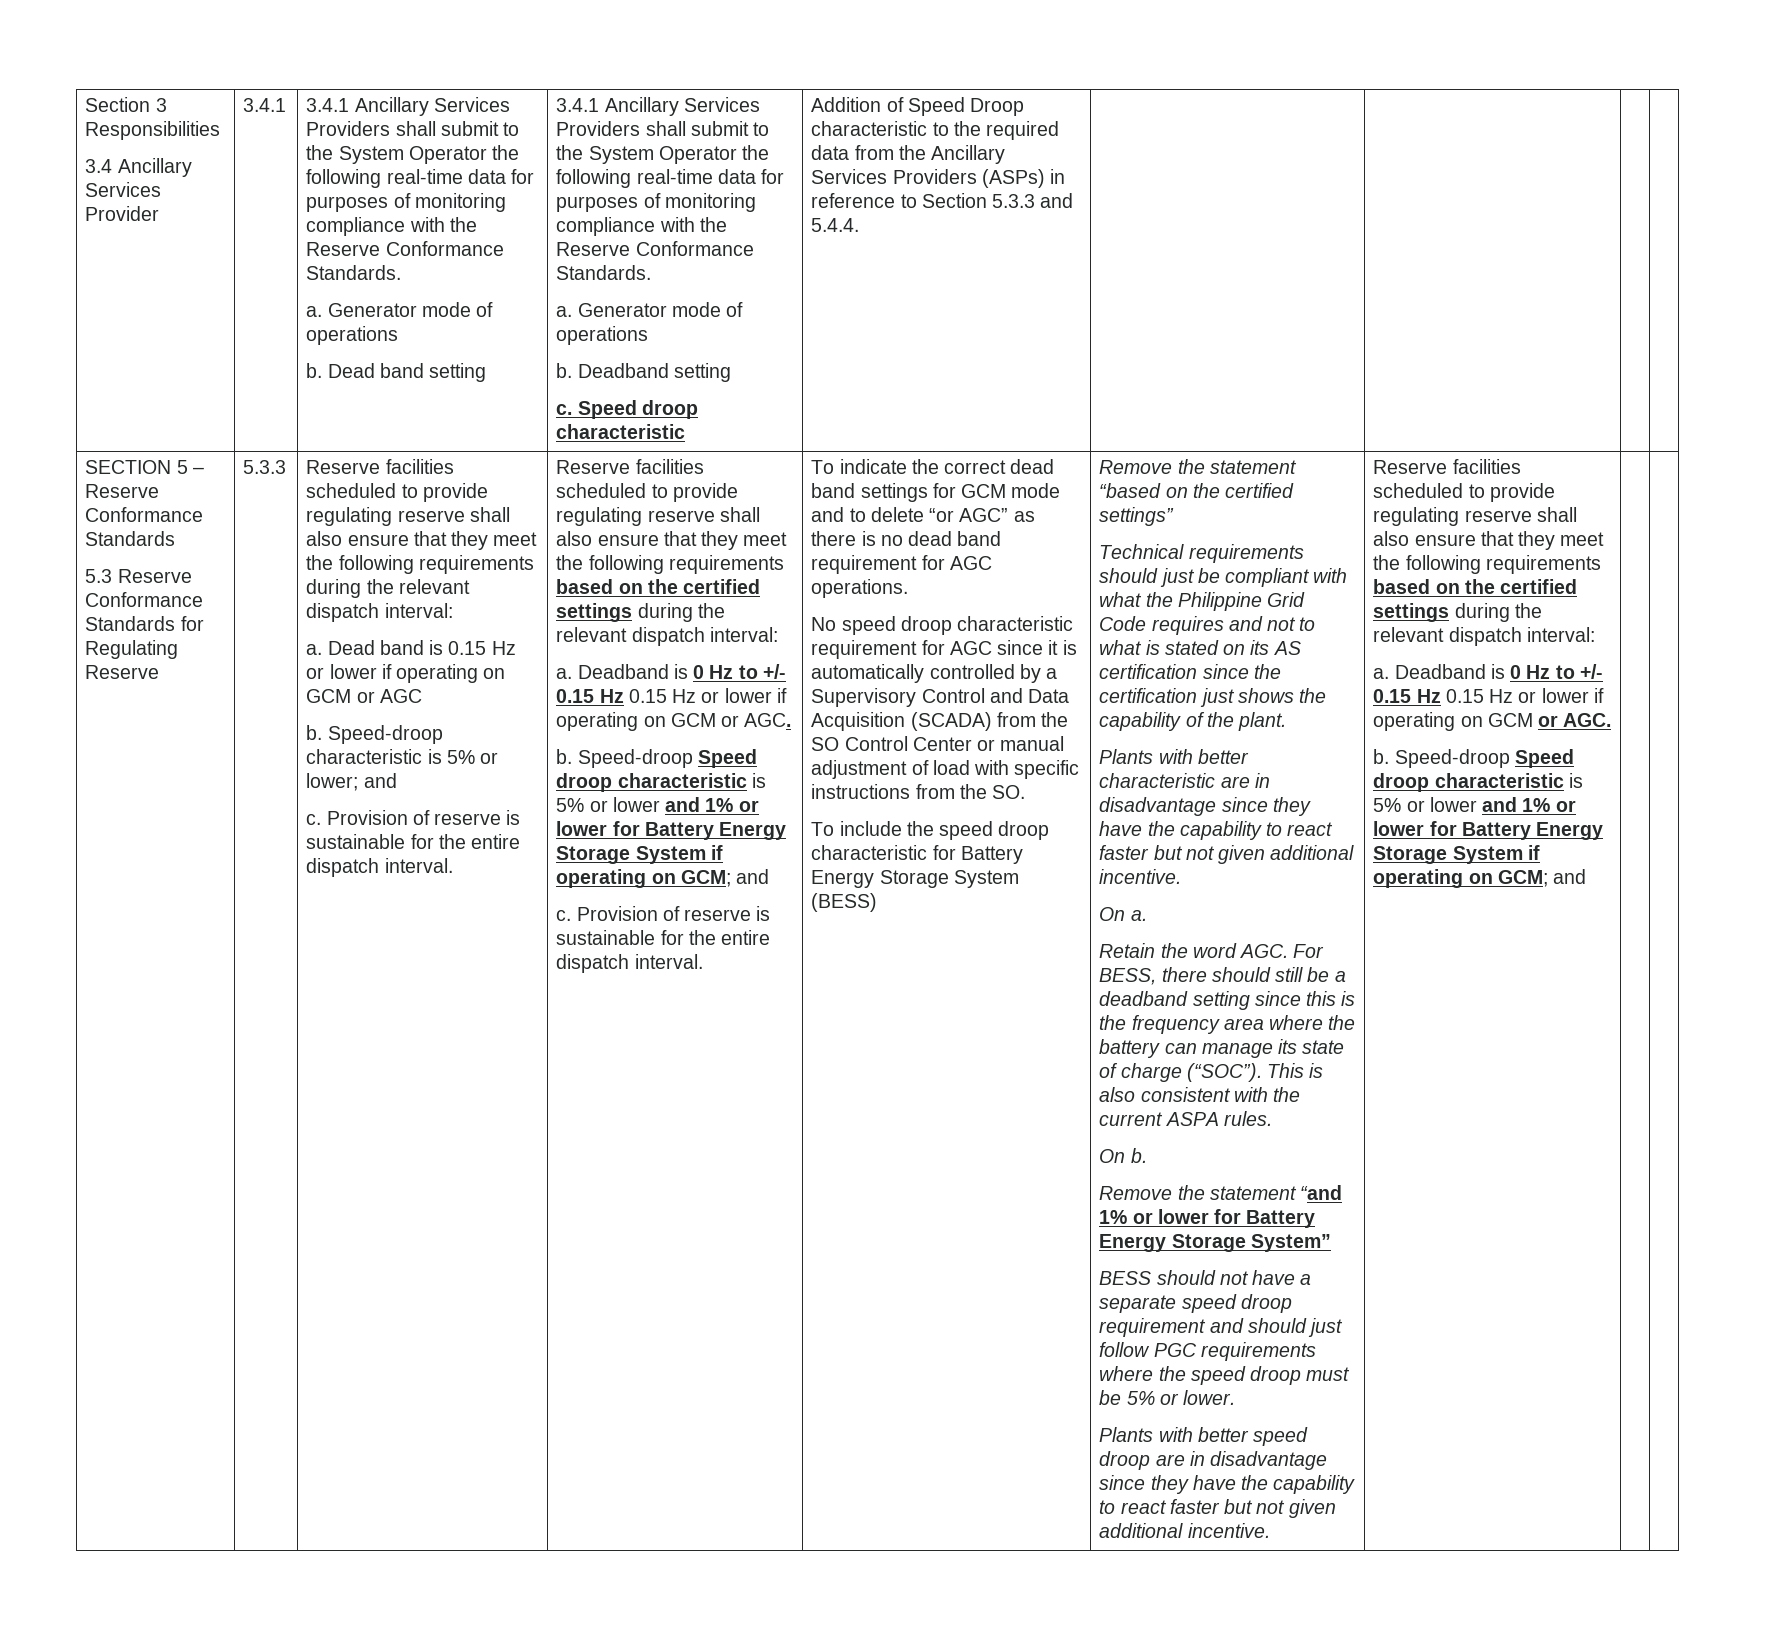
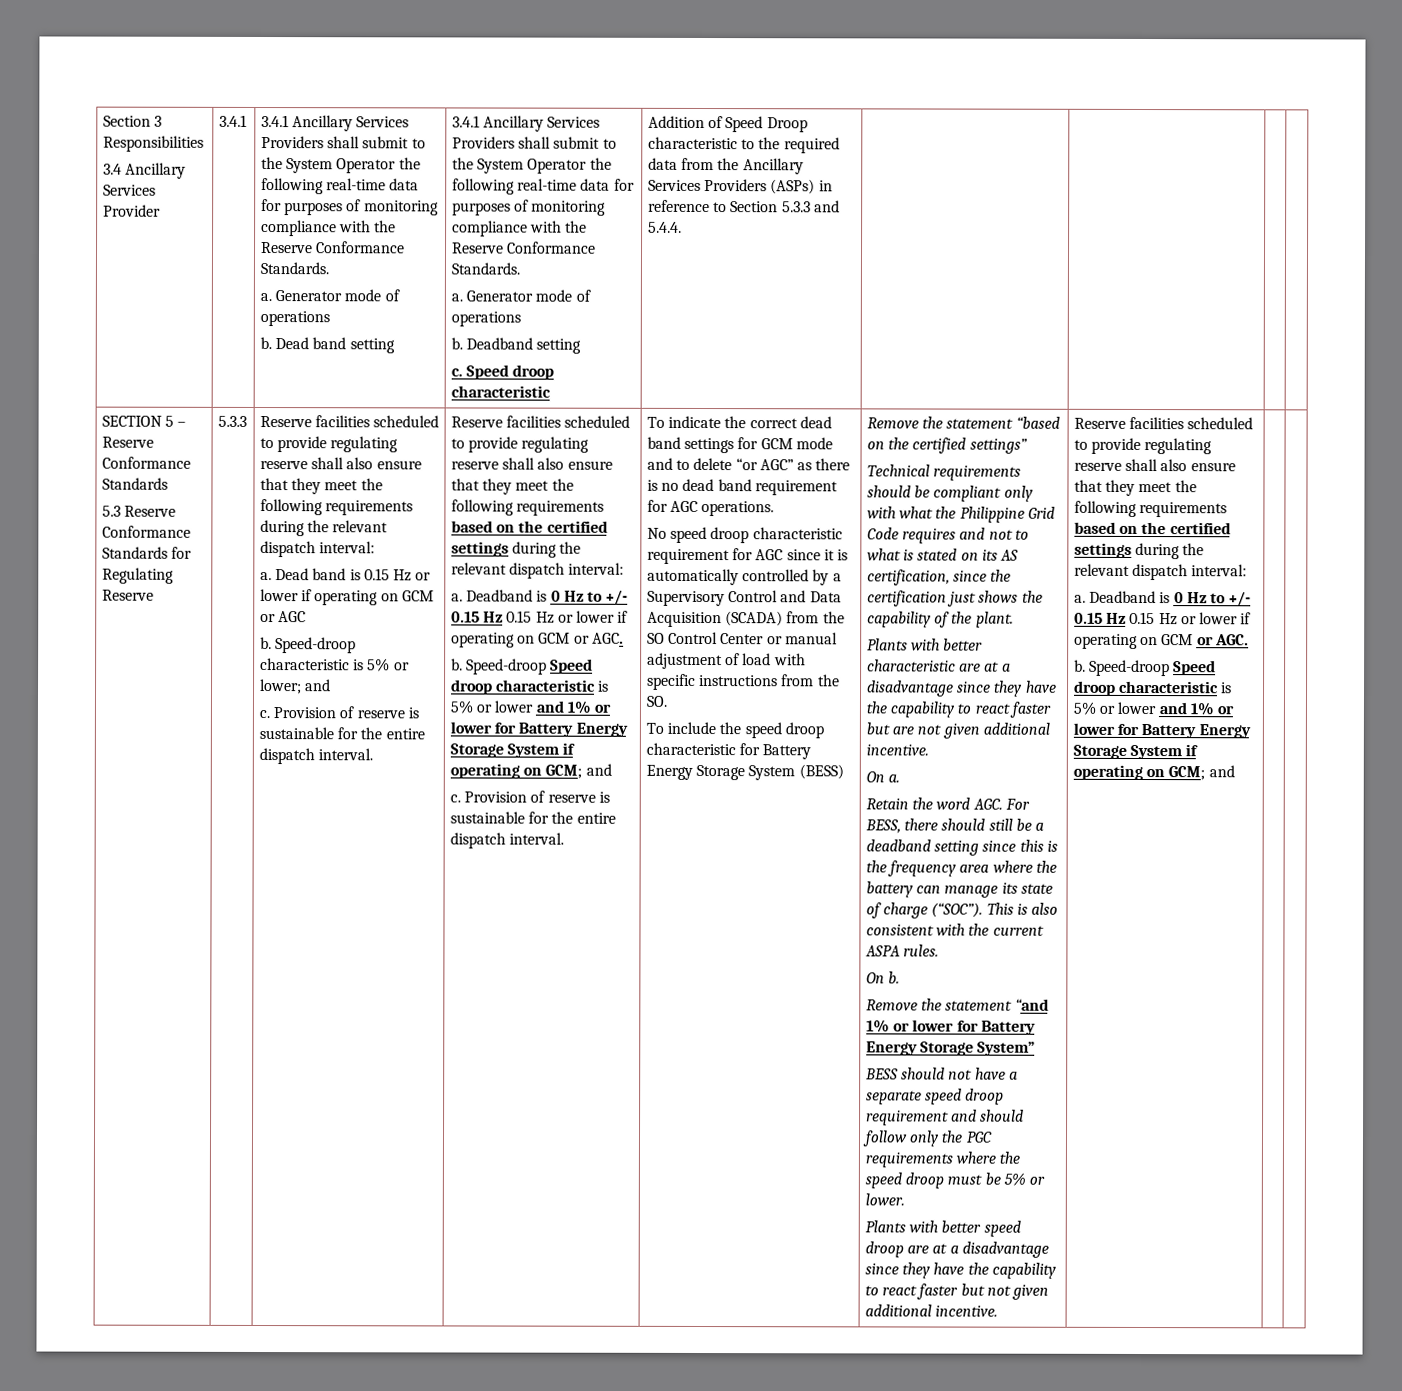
[1159,568,1195,587] just -> (911, 491) none
(1311, 577) none -> [1003,485,1033,502] only
[1099,664,1198,679] certification -> [866,569,950,586] certification,
[1254,773,1270,788] in -> [984,661,1011,672] at a
(1183, 852) none -> [891,726,914,735] are
[1308,1318,1344,1337] [1099,1342,1151,1357] just follow -> [861,1130,964,1147] follow only the
[1189,1451,1205,1466] in -> [932,1243,959,1254] at a

